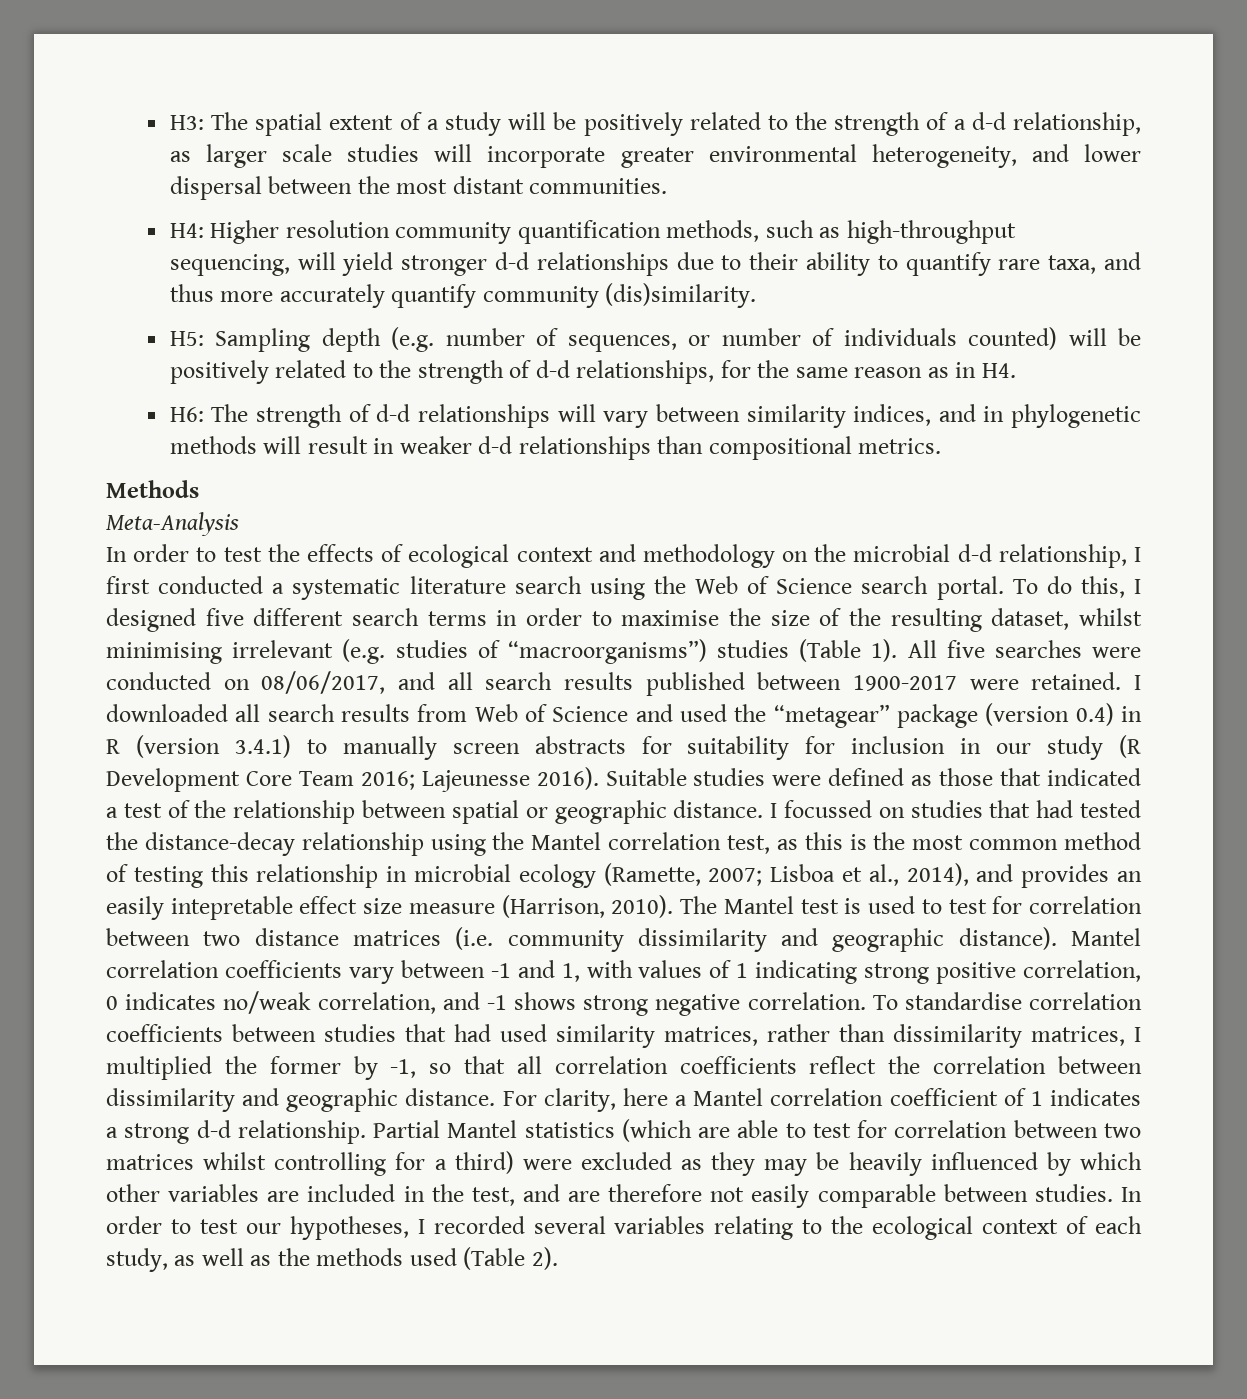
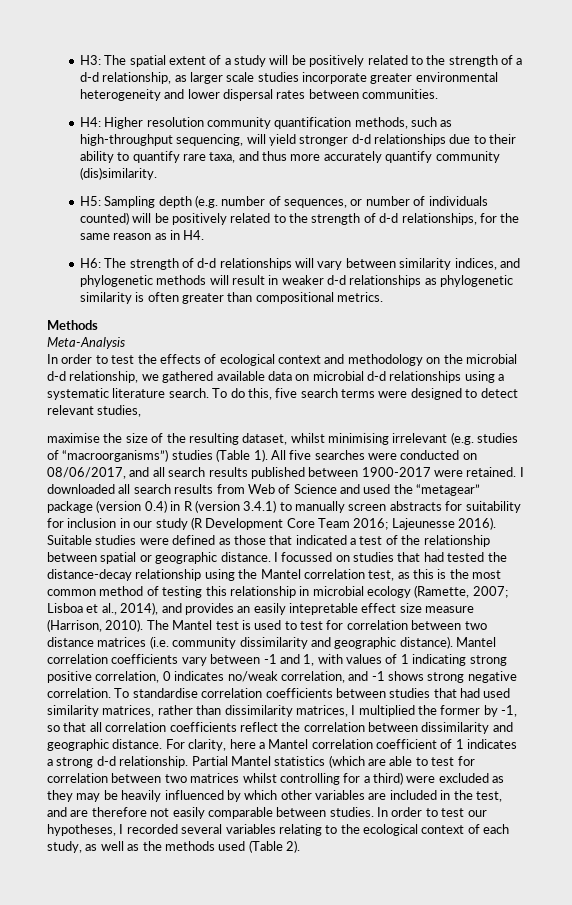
[434,144,473,162] will -> (299, 77) none
[871,144,1017,168] heterogeneity, -> [79,89,161,101] heterogeneity
[268,176,524,194] between the most distant -> [276,89,359,99] rates between
[983,406,1005,422] in -> (520, 263) none
(651, 448) none -> [424,275,514,287] [79,292,224,304] as phylogenetic similarity is often greater
[1134,547,1141,562] [106,576,1141,600] [106,608,612,632] I first conducted a systematic literature search using the Web of Science search portal. To do this, I designed five different search terms in order to -> [141,371,505,383] [47,388,518,400] [47,405,142,417] we gathered available data on microbial d-d relationships using a systematic literature search. To do this, five search terms were designed to detect relevant studies, //

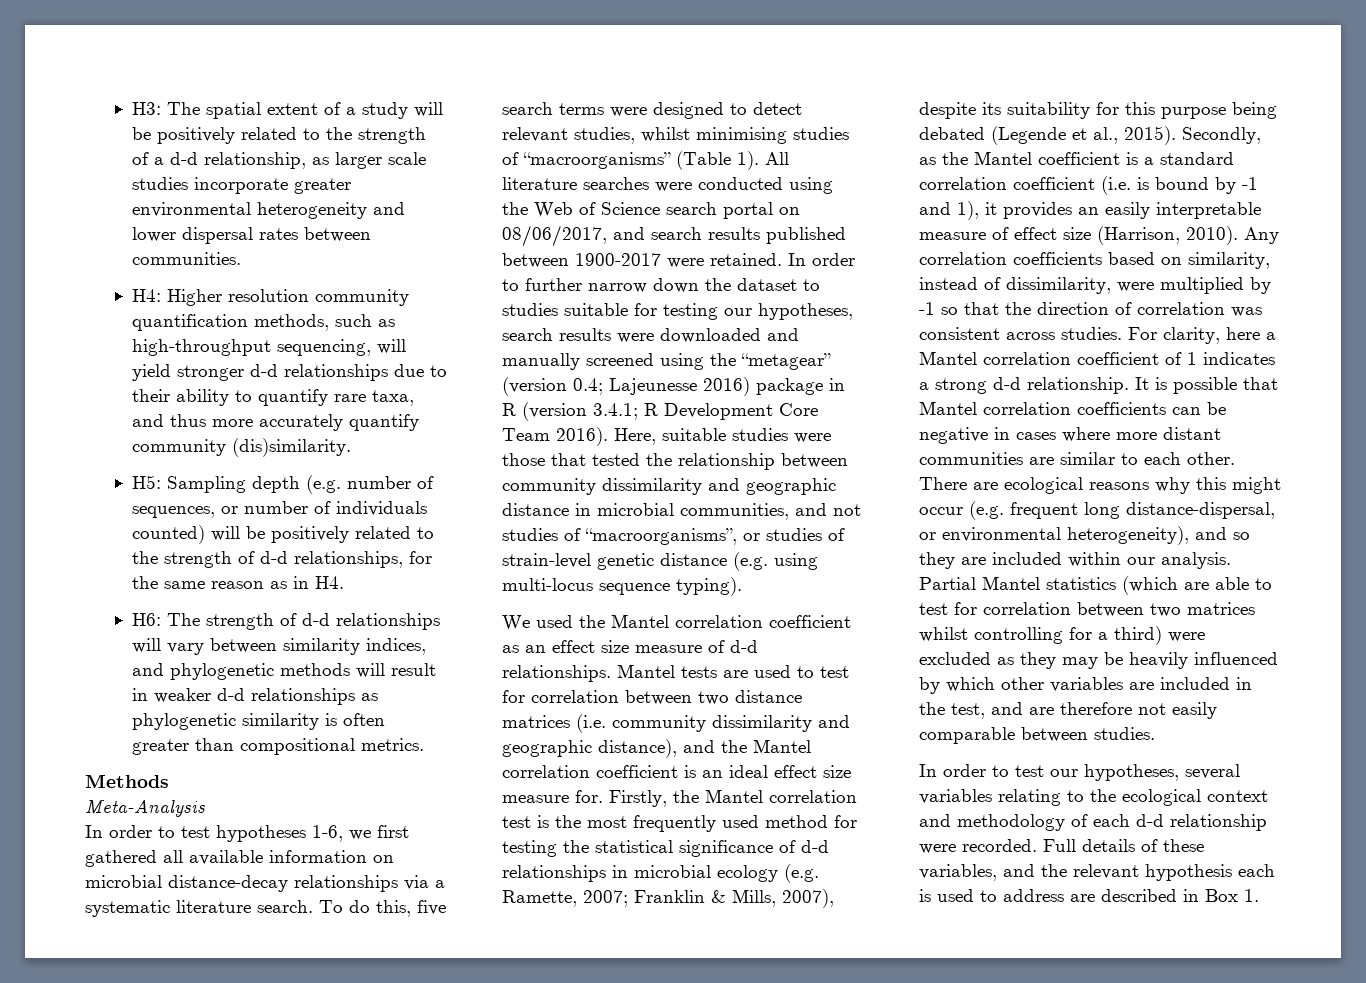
[137,354,517,366] [47,371,495,383] the effects of ecological context and methodology on the microbial d-d relationship, we gathered available data on microbial d-d relationships using -> [216,825,409,842] [85,850,394,867] [85,875,429,892] hypotheses 1-6, we first gathered all available information on microbial distance-decay relationships via
[47,432,519,445] [47,449,213,462] // maximise the size of the resulting dataset, whilst minimising irrelevant (e.g. studies of “macroorganisms”) studies -> [641,127,849,144] [502,152,671,169] whilst minimising studies of “macroorganisms”
[289,450,312,460] five -> [502,177,577,190] literature
(460, 455) none -> [789,177,833,194] [502,202,773,219] using the Web of Science search portal
[152,467,165,477] all -> (645, 233) none
[519,467,524,477] [47,484,481,496] [47,500,521,513] [47,517,497,530] [47,535,490,547] [47,552,507,564] [47,569,502,581] [47,585,508,598] [47,602,475,615] [47,619,251,632] I downloaded all search results from Web of Science and used the “metagear” package (version 0.4) in R (version 3.4.1) to manually screen abstracts for suitability for inclusion in our study (R Development Core Team 2016; Lajeunesse 2016). Suitable studies were defined as those that indicated a test of the relationship between spatial or geographic distance. I focussed on studies that had tested the distance-decay relationship using the Mantel correlation test, as this is the most common method of testing this relationship in microbial ecology (Ramette, 2007; Lisboa et al., 2014), and provides an easily intepretable effect size measure (Harrison, 2010). The Mantel test is -> [788,253,855,266] [502,278,820,293] [502,303,853,320] [502,328,799,343] [502,353,831,370] [502,377,845,396] [502,402,818,421] [502,427,831,446] [502,453,848,470] [502,478,836,495] [502,503,861,520] [502,528,845,545] [502,552,818,571] [502,577,742,596] [502,614,851,631] [502,640,758,653] [502,664,748,682] In order to further narrow down the dataset to studies suitable for testing our hypotheses, search results were downloaded and manually screened using the “metagear” (version 0.4; Lajeunesse 2016) package in R (version 3.4.1; R Development Core Team 2016). Here, suitable studies were those that tested the relationship between community dissimilarity and geographic distance in microbial communities, and not studies of “macroorganisms”, or studies of strain-level genetic distance (e.g. using multi-locus sequence typing). // We used the Mantel correlation coefficient as an effect size measure of d-d relationships. Mantel tests are
[399,636,496,649] [47,654,507,666] [47,671,517,683] [47,688,511,698] [47,705,518,717] [47,722,513,734] [47,739,163,751] distance). Mantel correlation coefficients vary between -1 and 1, with values of 1 indicating strong positive correlation, 0 indicates no/weak correlation, and -1 shows strong negative correlation. To standardise correlation coefficients between studies that had used similarity matrices, rather than dissimilarity matrices, I multiplied the former by -1, so that all correlation coefficients reflect the correlation between dissimilarity and geographic distance. -> [598,739,811,758] [502,765,851,778] [502,789,857,807] [502,815,857,832] [502,840,829,857] [502,864,819,883] [502,889,834,908] [919,102,1277,119] [919,126,1261,145] [919,151,1234,165] [919,176,1258,195] [919,201,1261,220] [919,226,1279,245] [919,252,1270,269] [919,277,1271,294] [919,302,1262,317] [919,327,1122,340] distance), and the Mantel correlation coefficient is an ideal effect size measure for. Firstly, the Mantel correlation test is the most frequently used method for testing the statistical significance of d-d relationships in microbial ecology (e.g. Ramette, 2007; Franklin & Mills, 2007), despite its suitability for this purpose being debated (Legende et al., 2015). Secondly, as the Mantel coefficient is a standard correlation coefficient (i.e. is bound by -1 and 1), it provides an easily interpretable measure of effect size (Harrison, 2010). Any correlation coefficients based on similarity, instead of dissimilarity, were multiplied by -1 so that the direction of correlation was consistent across studies.
(189, 762) none -> [1135,377,1278,394] [919,401,1226,415] [919,427,1221,444] [919,452,1235,465] [919,477,1281,494] [919,501,1275,520] [919,526,1250,545] [919,552,1231,569] It is possible that Mantel correlation coefficients can be negative in cases where more distant communities are similar to each other. There are ecological reasons why this might occur (e.g. frequent long distance-dispersal, or environmental heterogeneity), and so they are included within our analysis.
(374, 812) none -> (1155, 733) //
[119,824,178,834] I recorded -> (1179, 772) none
[467,824,510,834] [47,840,300,853] of each study, as well as the methods used (Table 2). -> [919,814,1267,831] [919,839,1204,854] [919,864,1275,881] [919,889,1259,902] and methodology of each d-d relationship were recorded. Full details of these variables, and the relevant hypothesis each is used to address are described in Box 1.

